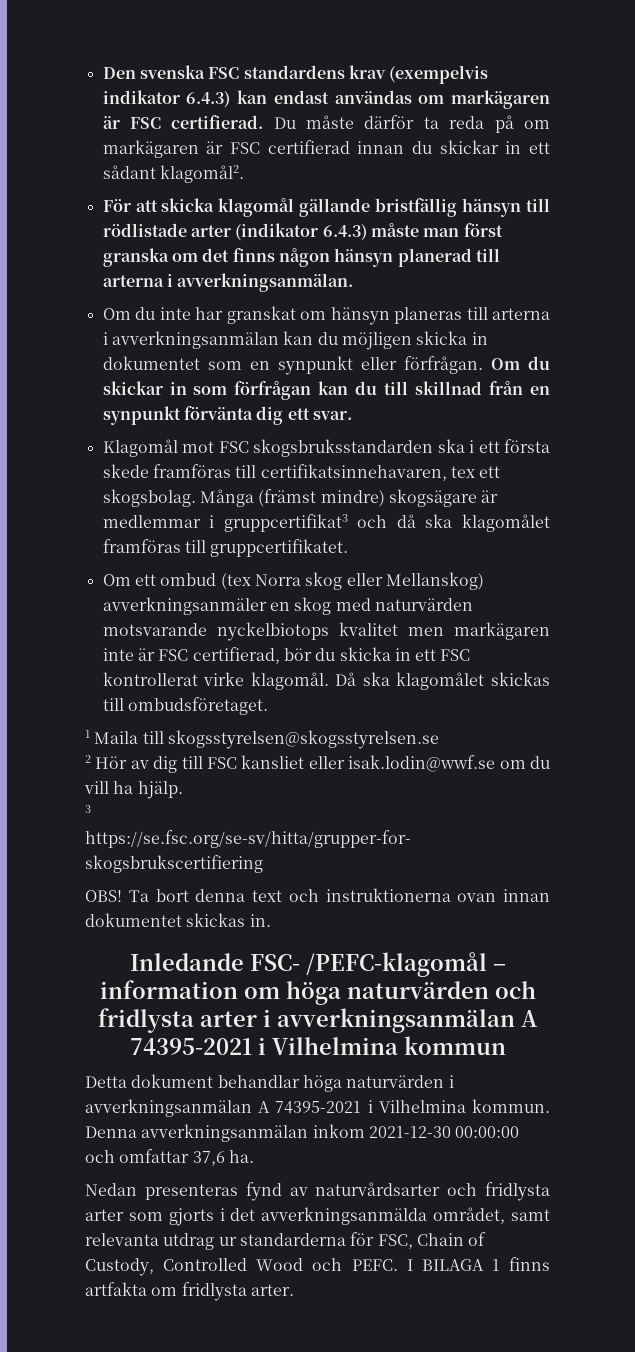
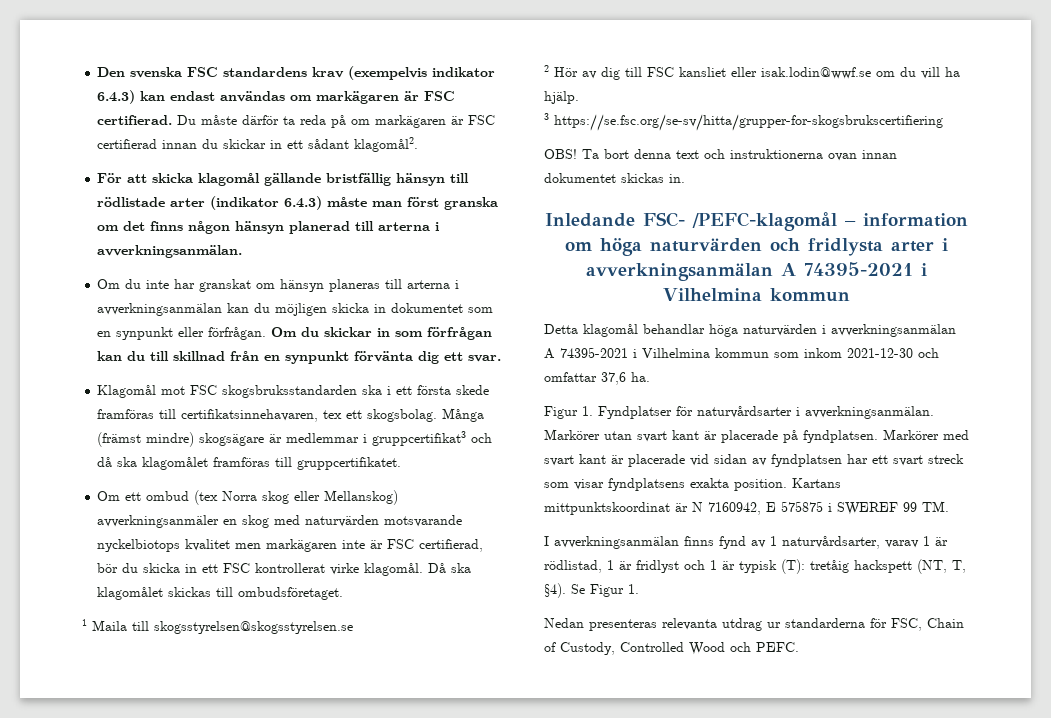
[131,1074,214,1088] dokument -> [583,324,638,337] klagomål
[472,1099,550,1113] [85,1124,309,1142] kommun. Denna avverkningsanmälan -> [715,348,799,358] kommun som
[455,1126,520,1138] 00:00:00 -> (913, 353) none
[85,1182,550,1201] [85,1207,550,1226] Nedan presenteras fynd av naturvårdsarter och fridlysta arter som gjorts i det avverkningsanmälda området, samt -> [544,406,934,419] [544,429,969,443] [544,454,964,467] [544,478,841,491] [544,501,949,515] [544,536,948,549] [544,559,966,574] [544,583,639,598] [544,618,657,631] Figur 1. Fyndplatser för naturvårdsarter i avverkningsanmälan. Markörer utan svart kant är placerade på fyndplatsen. Markörer med svart kant är placerade vid sidan av fyndplatsen har ett svart streck som visar fyndplatsens exakta position. Kartans mittpunktskoordinat är N 7160942, E 575875 i SWEREF 99 TM. // I avverkningsanmälan finns fynd av 1 naturvårdsarter, varav 1 är rödlistad, 1 är fridlyst och 1 är typisk (T): tretåig hackspett (NT, T, §4). Se Figur 1. // Nedan presenteras
[406,1257,550,1271] [85,1282,294,1301] I BILAGA 1 finns artfakta om fridlysta arter. -> (799, 647) none

